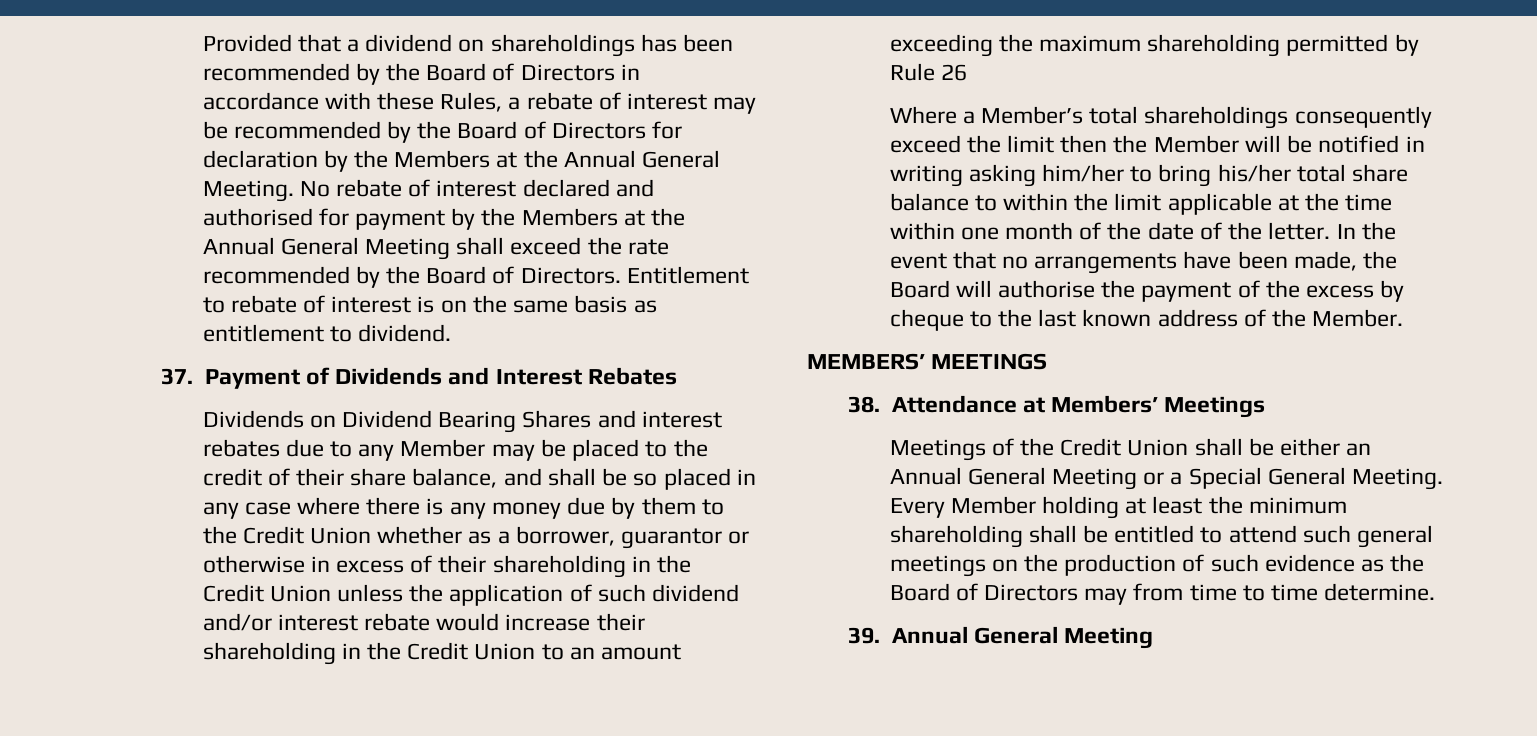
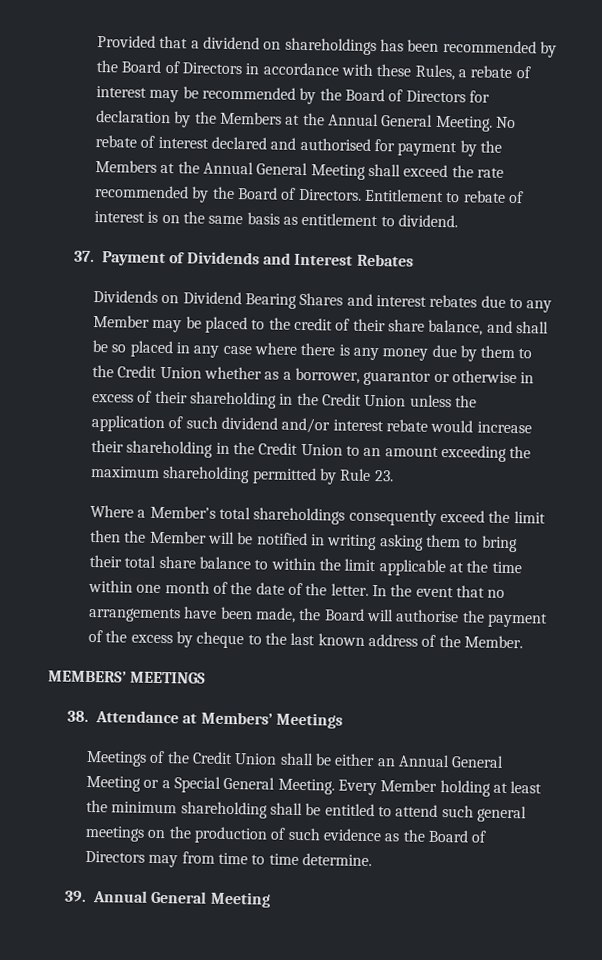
[940,64,967,81] 26 -> [373,470,394,482] 23.
[1042,164,1125,182] him/her -> [425,534,461,548] them
[1217,164,1291,182] his/her -> [89,554,123,568] their

